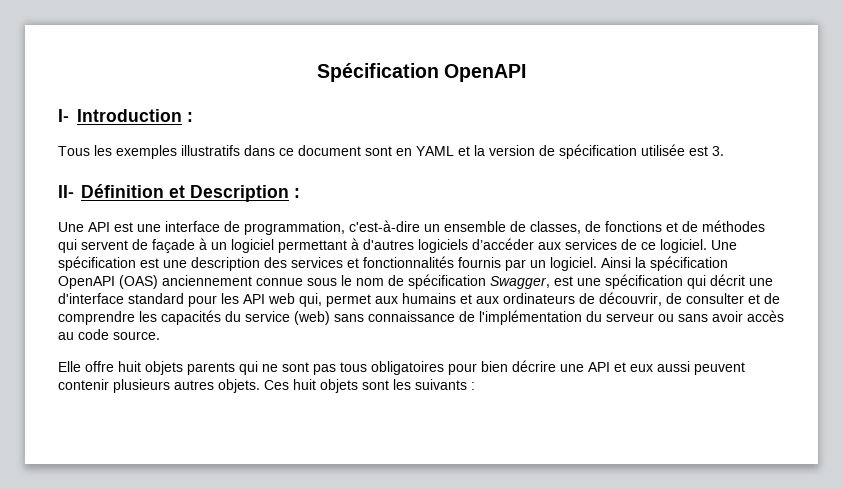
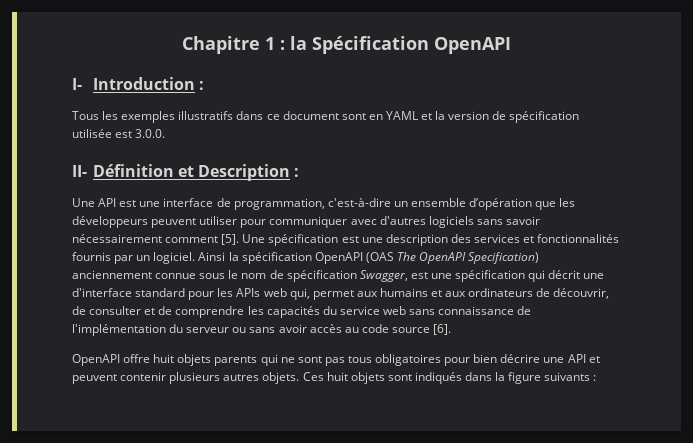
(316, 72) none -> [182,36,307,54] Chapitre 1 : la
[712,146,724,156] 3. -> [135,129,166,138] 3.0.0.
[510,220,765,234] [58,238,707,253] de classes, de fonctions et de méthodes qui servent de façade à un logiciel permettant à d'autres logiciels d’accéder aux services de ce logiciel. -> [469,198,576,210] [72,216,540,228] [72,234,240,245] d’opération que les développeurs peuvent utiliser pour communiquer avec d'autres logiciels sans savoir nécessairement comment [5].
[119,275,158,289] (OAS) -> [365,252,540,264] (OAS The OpenAPI Specification)
[243,294,265,304] API -> [236,288,261,297] APIs
[294,311,330,325] (web) -> [382,306,406,315] web
[113,331,160,340] [58,361,81,372] source. // Elle -> [391,324,452,335] [72,354,120,366] source [6]. // OpenAPI
[630,361,690,372] eux aussi -> (600, 359) none
[393,379,411,390] les -> [414,372,542,384] indiqués dans la figure

